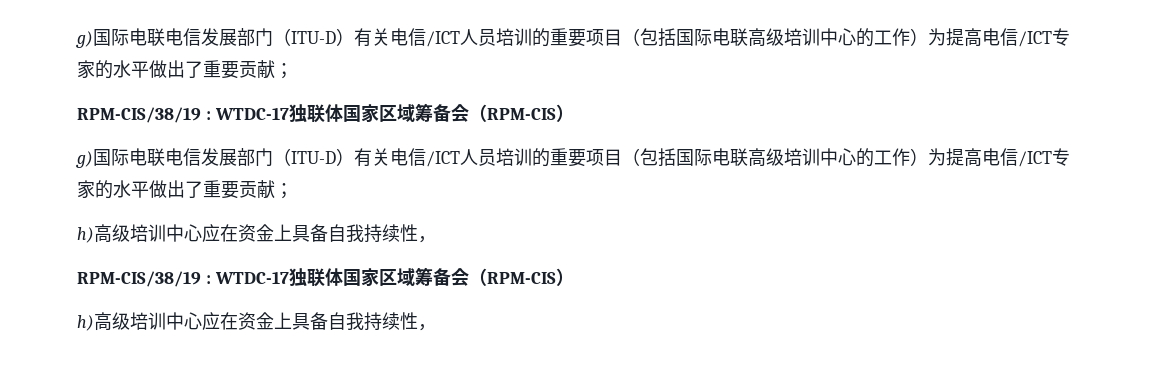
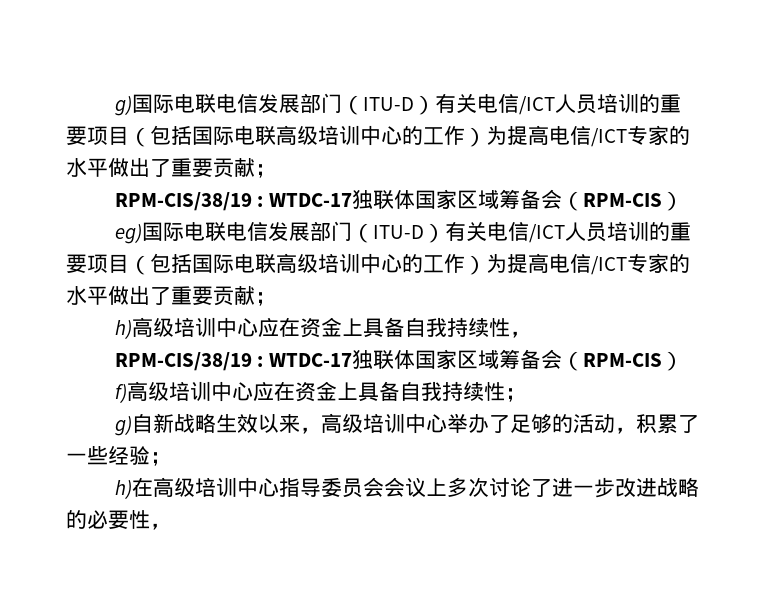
[76,151,93,168] g) -> [114,223,142,244] eg)
[77,312,418,331] h)高级培训中心应在资金上具备自我持续性 -> [114,381,526,403] [114,413,699,436] [66,446,171,466] [114,477,699,499] [66,510,150,529] f)高级培训中心应在资金上具备自我持续性； // g)自新战略生效以来，高级培训中心举办了足够的活动，积累了一些经验； // h)在高级培训中心指导委员会会议上多次讨论了进一步改进战略的必要性

